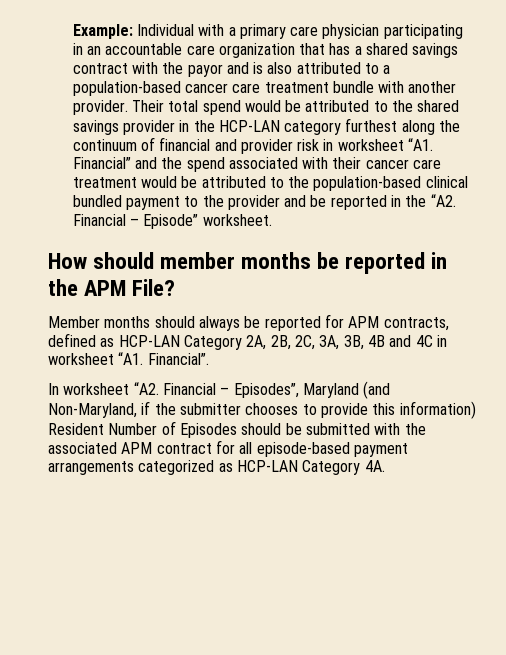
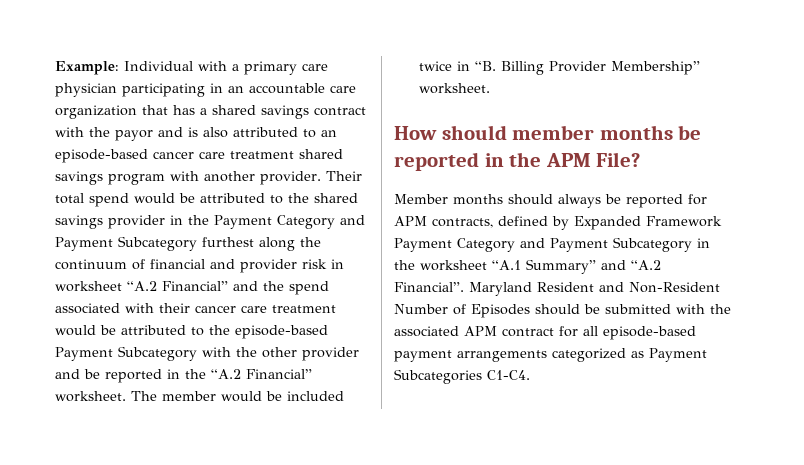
[383,65,391,74] [72,81,374,96] a population-based cancer care treatment bundle -> [320,130,337,137] [54,149,343,163] [54,171,165,185] an episode-based cancer care treatment shared savings program
[218,120,342,135] HCP-LAN category -> [213,215,365,229] [54,236,197,251] Payment Category and Payment Subcategory
[408,138,434,151] “A1. -> [126,281,157,291] “A.2
[313,176,468,191] [72,195,224,210] population-based clinical bundled payment to the -> [234,325,328,339] [54,346,297,361] episode-based Payment Subcategory with the other
[430,194,456,207] [72,214,199,229] “A2. Financial – Episode” -> [210,369,312,379] [54,391,344,402] [418,61,700,75] “A.2 Financial” worksheet. The member would be included twice in “B. Billing Provider Membership”
[100,335,447,350] [48,352,209,365] [48,381,391,399] [48,401,476,419] [48,423,104,435] as HCP-LAN Category 2A, 2B, 2C, 3A, 3B, 4B and 4C in worksheet “A1. Financial”. // In worksheet “A2. Financial – Episodes”, Maryland (and Non-Maryland, if the submitter chooses to provide this information) Resident -> [552,216,722,230] [394,237,710,252] [394,259,661,274] [394,282,720,296] by Expanded Framework Payment Category and Payment Subcategory in the worksheet “A.1 Summary” and “A.2 Financial”. Maryland Resident and Non-Resident
[236,460,385,475] HCP-LAN Category 4A. -> [649,348,707,362] [394,369,530,384] Payment Subcategories C1-C4.

